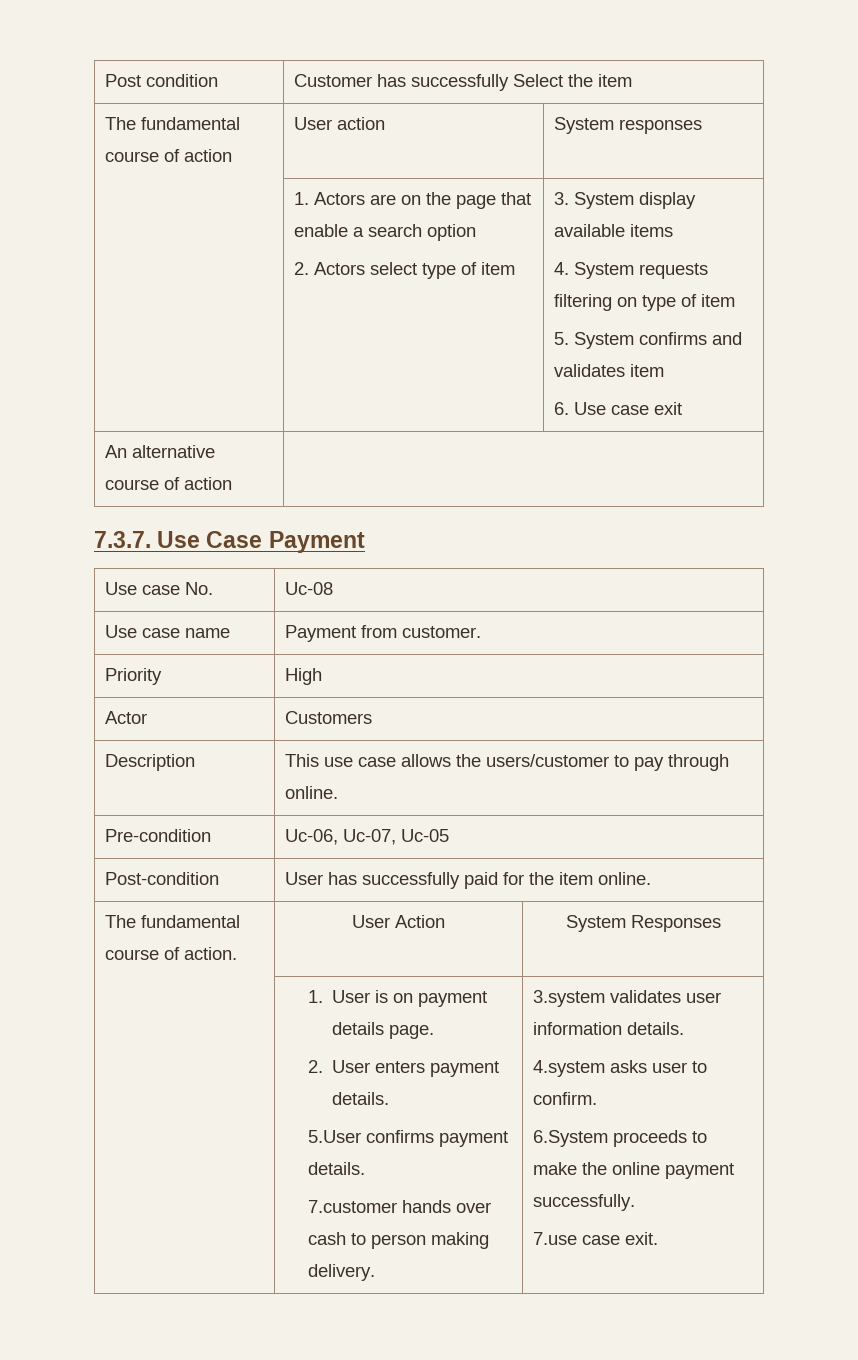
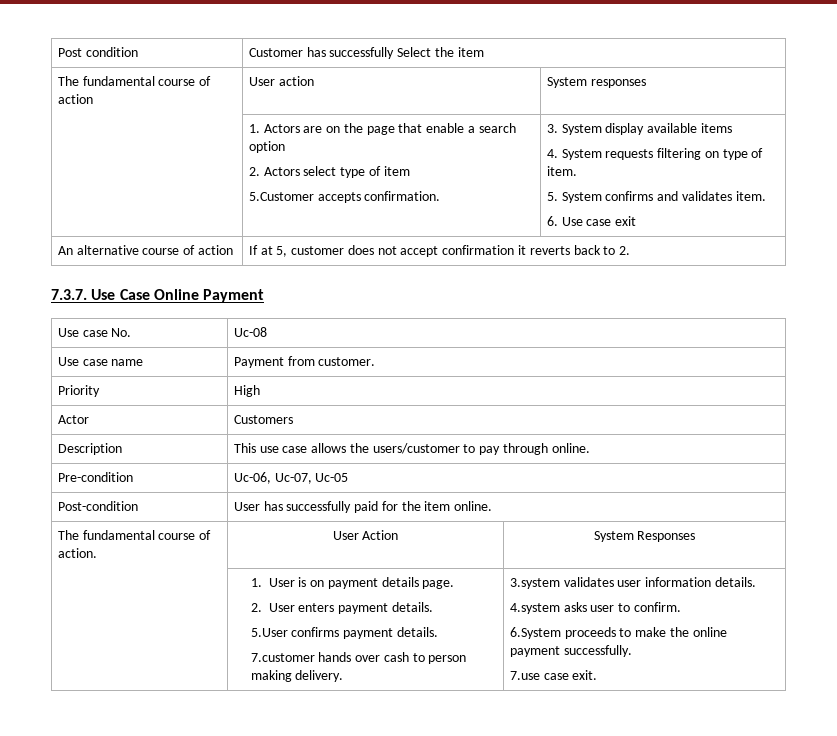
(515, 268) none -> [248,191,441,203] // 5.Customer accepts confirmation.
[700,294,735,307] item -> [546,166,577,176] item.
[629,364,664,377] item -> [735,191,766,201] item.
(232, 483) none -> [248,245,631,257] If at 5, customer does not accept confirmation it reverts back to 2.
(263, 539) none -> [153,289,199,300] Online

